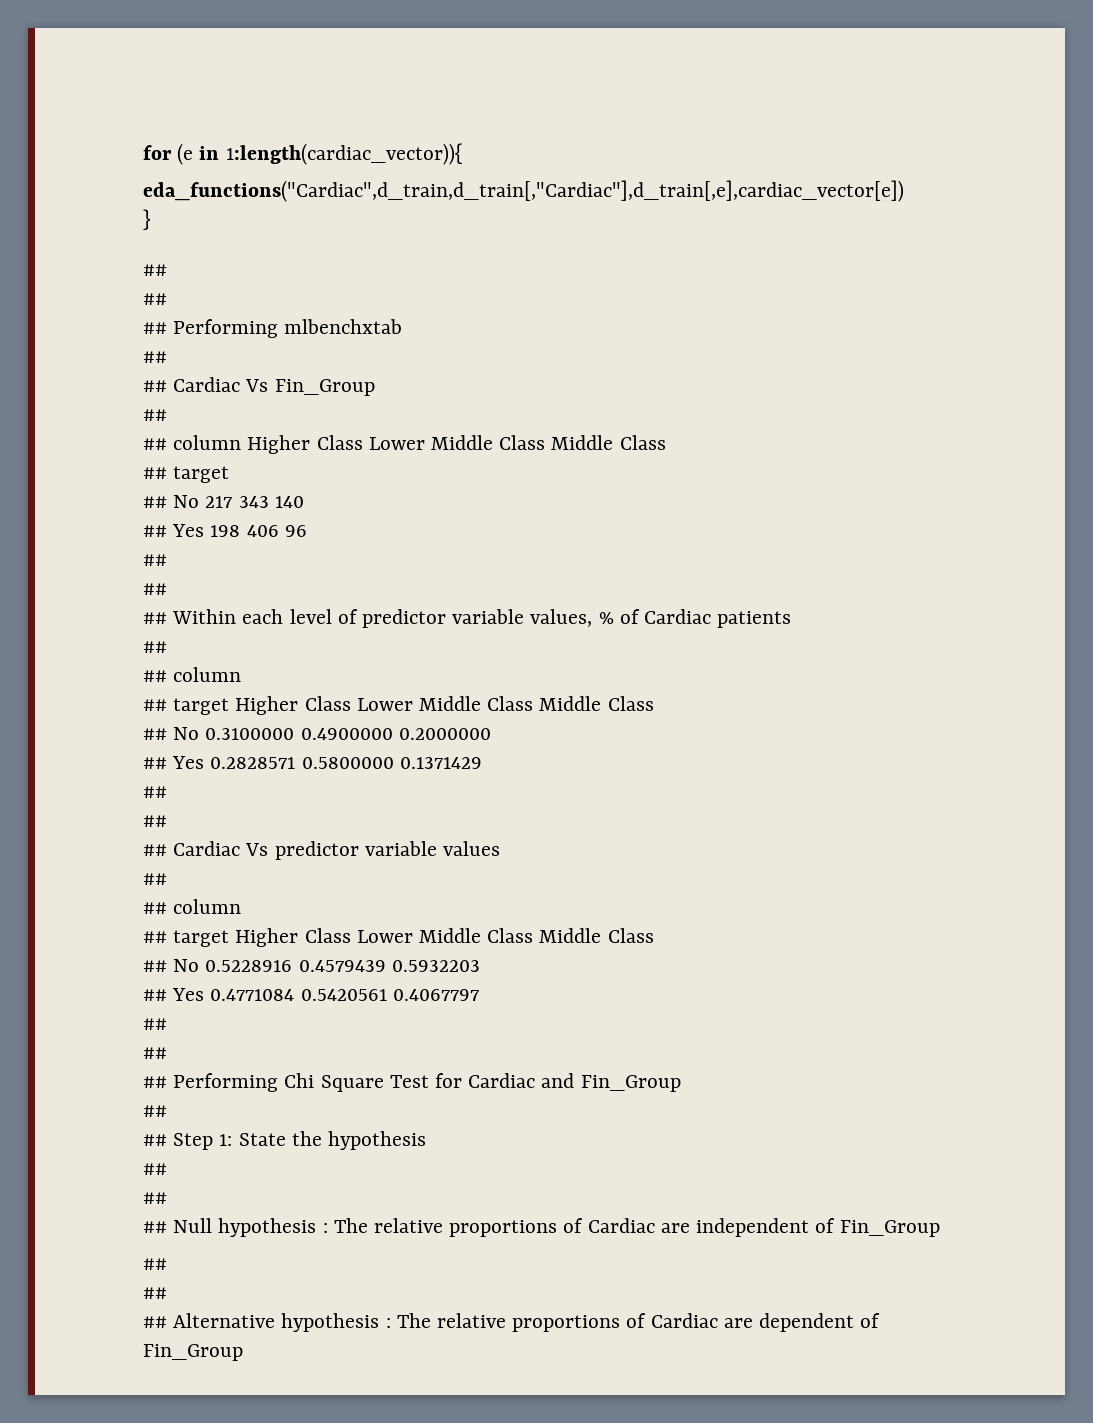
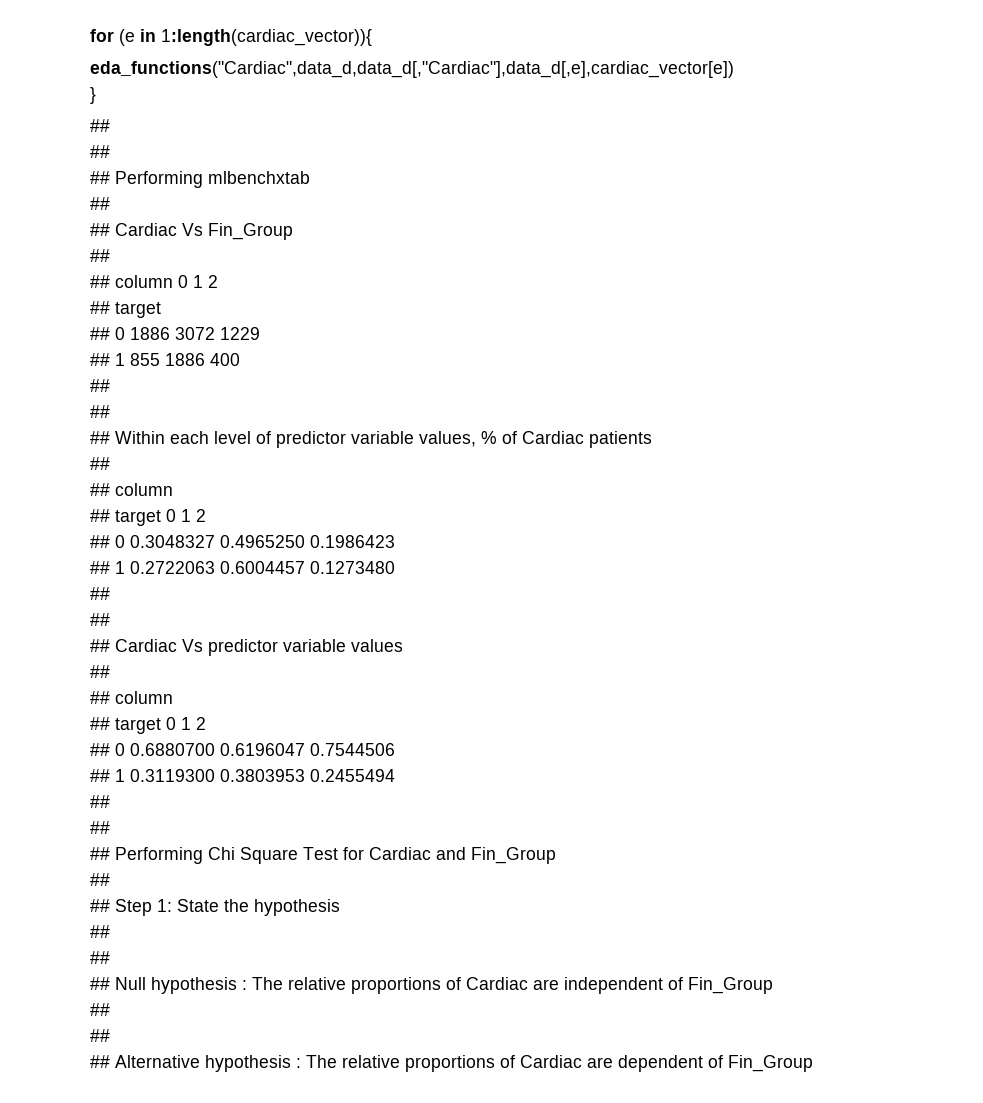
[143,180,904,202] eda_functions("Cardiac",d_train,d_train[,"Cardiac"],d_train[,e],cardiac_vector[e]) -> [90,61,734,78] eda_functions("Cardiac",data_d,data_d[,"Cardiac"],data_d[,e],cardiac_vector[e])
[247,435,666,454] [143,466,230,483] [143,495,304,508] [143,524,307,537] Higher Class Lower Middle Class Middle Class // ## target // ## No 217 343 140 // ## Yes 198 406 96 -> [178,275,218,288] [90,301,161,318] [90,327,260,340] [90,353,240,366] 0 1 2 // ## target // ## 0 1886 3072 1229 // ## 1 855 1886 400
[235,696,654,715] [143,727,491,740] [143,756,482,769] Higher Class Lower Middle Class Middle Class // ## No 0.3100000 0.4900000 0.2000000 // ## Yes 0.2828571 0.5800000 0.1371429 -> [166,509,206,522] [90,535,395,548] [90,561,395,574] 0 1 2 // ## 0 0.3048327 0.4965250 0.1986423 // ## 1 0.2722063 0.6004457 0.1273480
[235,928,654,947] [143,959,480,972] [143,988,479,1001] Higher Class Lower Middle Class Middle Class // ## No 0.5228916 0.4579439 0.5932203 // ## Yes 0.4771084 0.5420561 0.4067797 -> [166,717,206,730] [90,743,395,756] [90,769,395,782] 0 1 2 // ## 0 0.6880700 0.6196047 0.7544506 // ## 1 0.3119300 0.3803953 0.2455494

